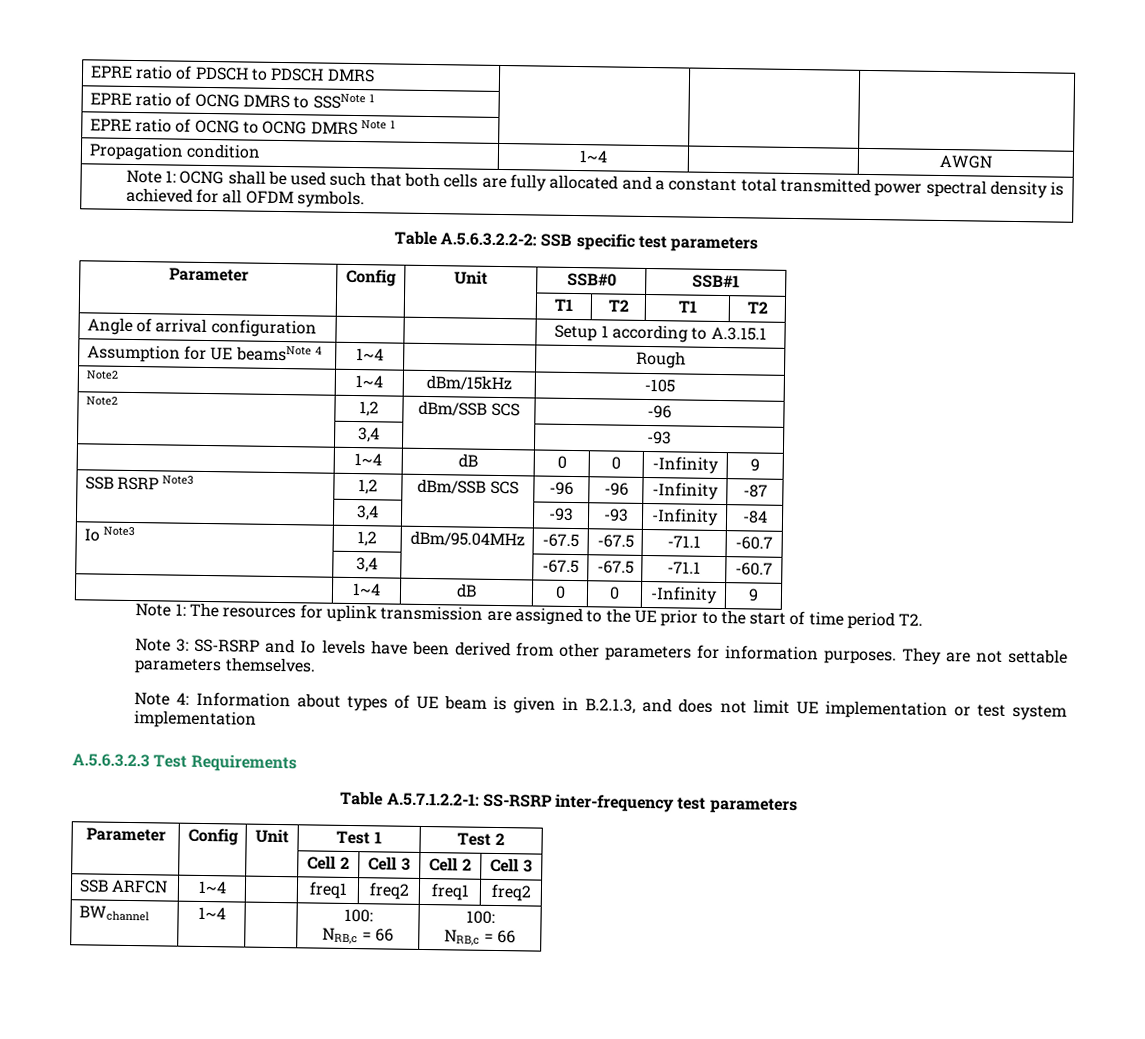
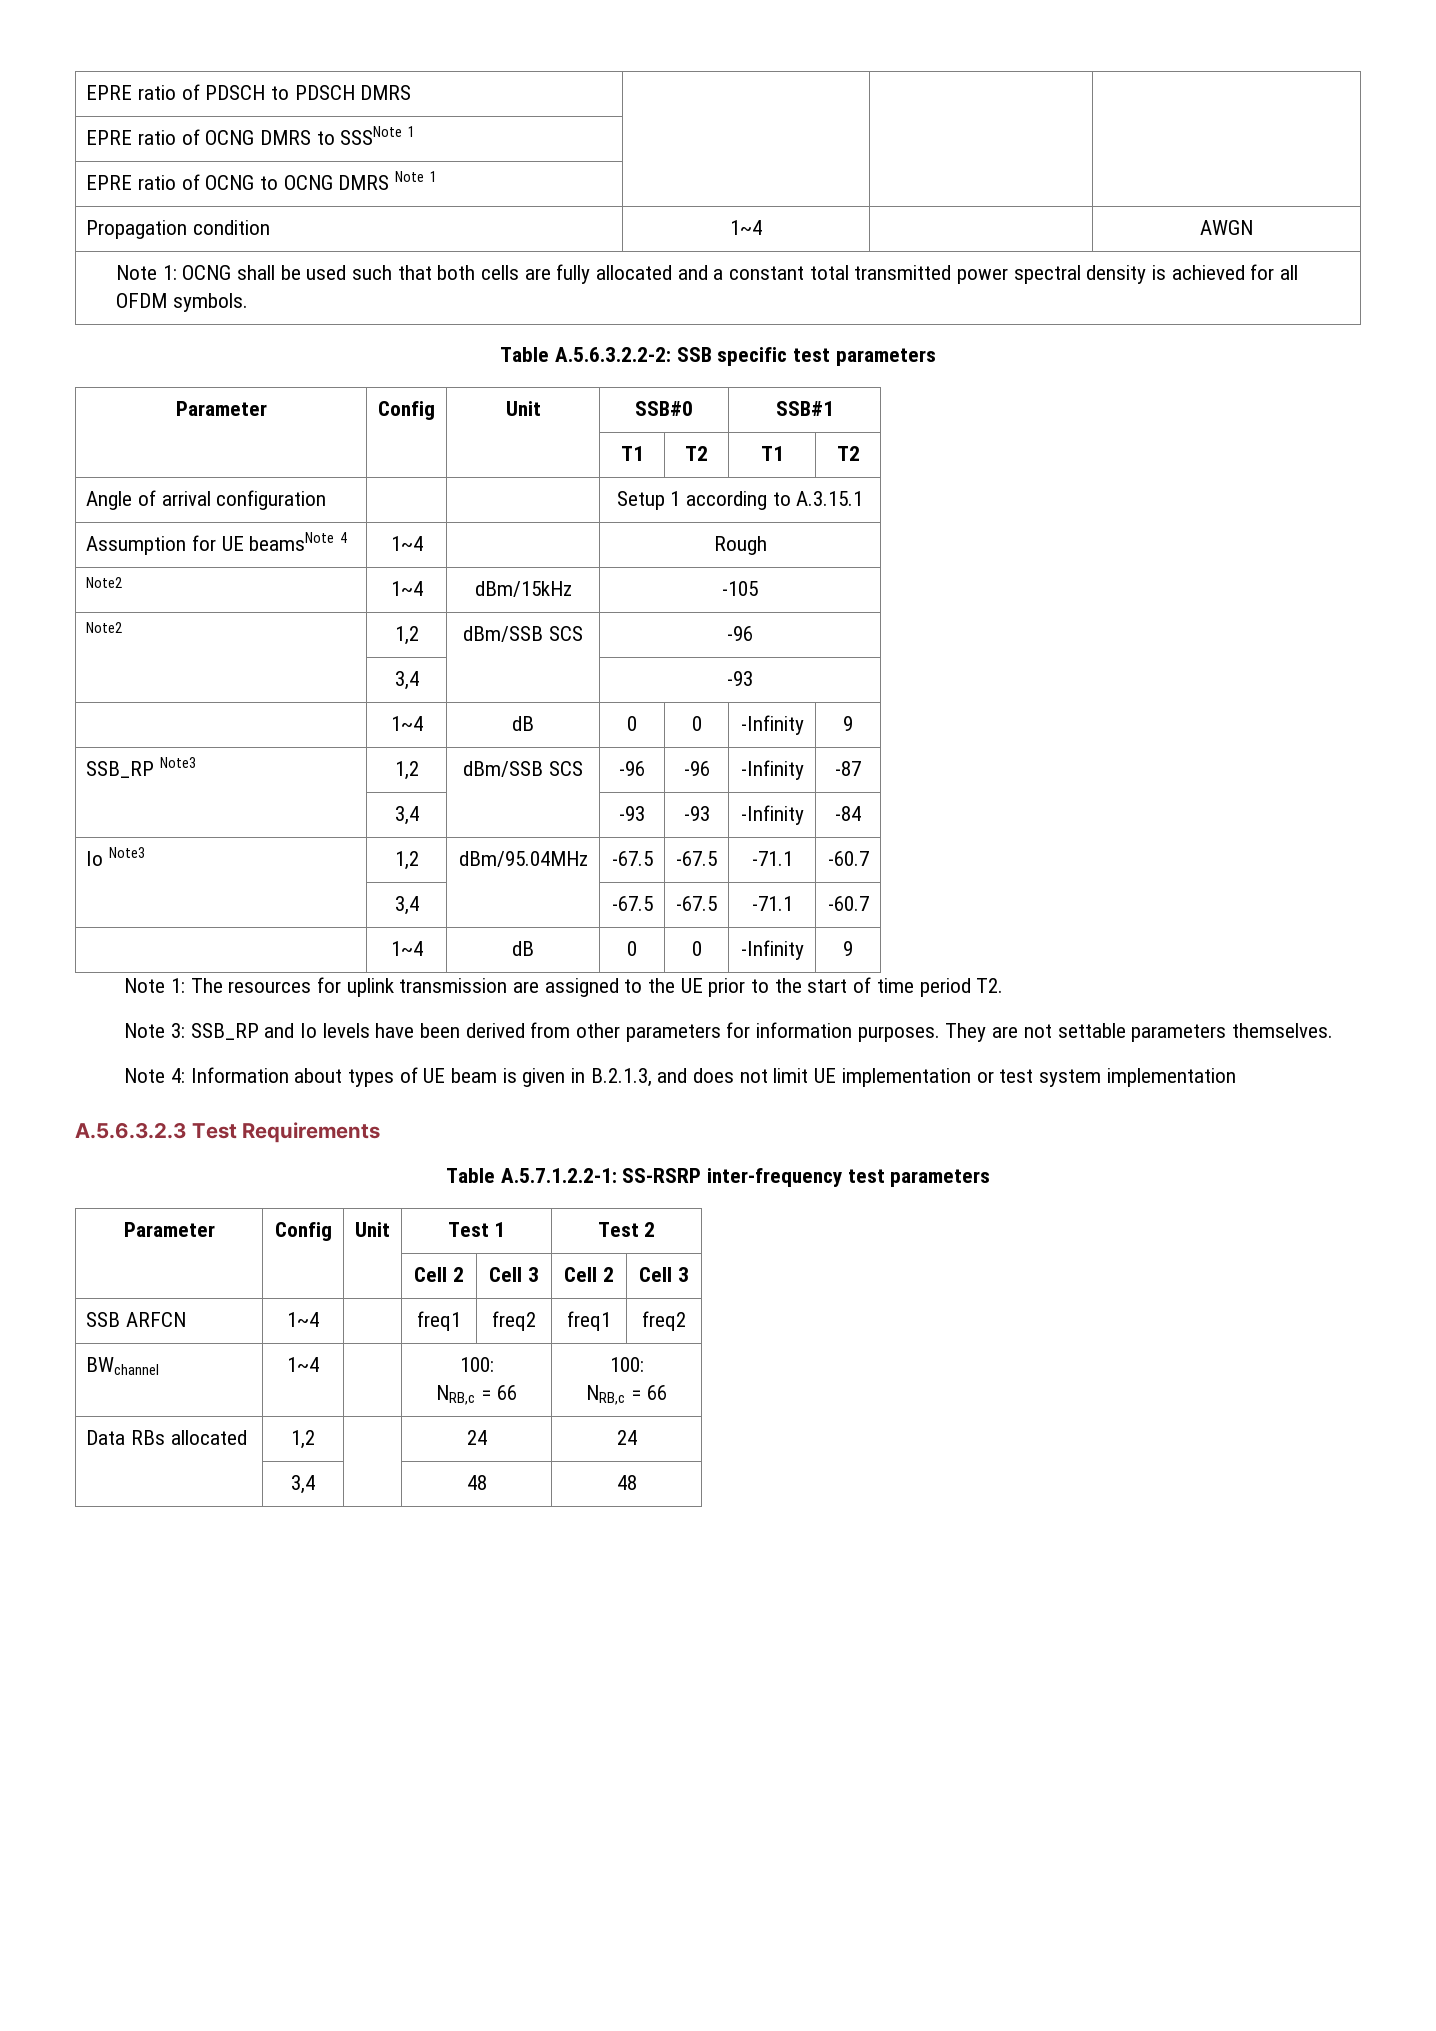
[84,476,160,491] SSB RSRP -> [86,761,155,778] SSB_RP
[194,638,261,653] SS-RSRP -> [190,1023,259,1040] SSB_RP
(516, 937) none -> [86,1430,247,1445] [291,1430,315,1449] [466,1430,487,1445] [616,1430,637,1445] [291,1475,315,1494] [466,1475,487,1490] [616,1475,637,1490] // Data RBs allocated | 1,2 | | 24 | 24 // | 3,4 | | 48 | 48

